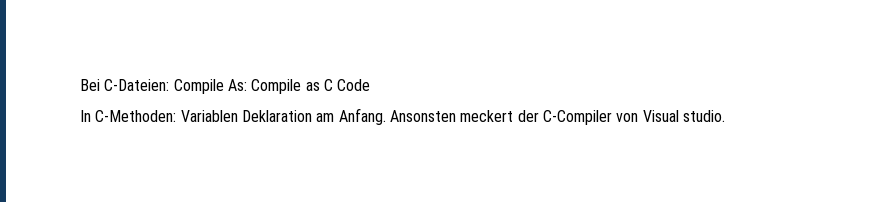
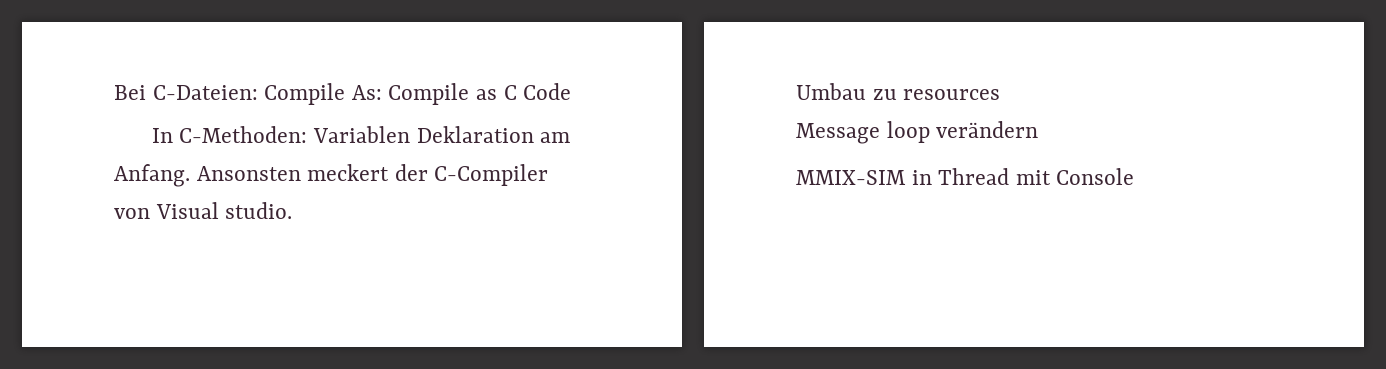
(725, 116) none -> [796,83,1001,100] [796,121,1039,144] [796,168,1135,185] // Umbau zu resources // Message loop verändern // MMIX-SIM in Thread mit Console

